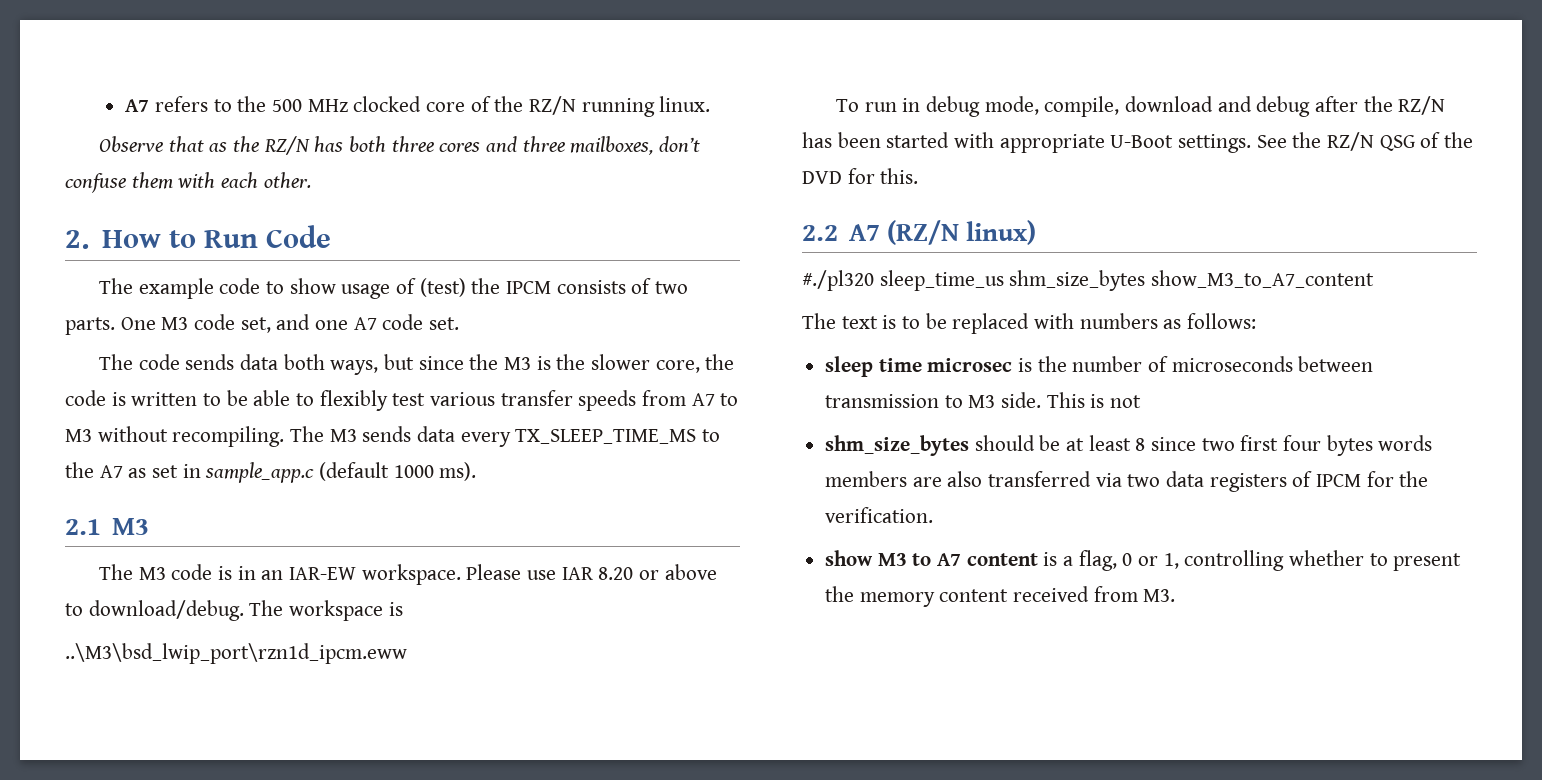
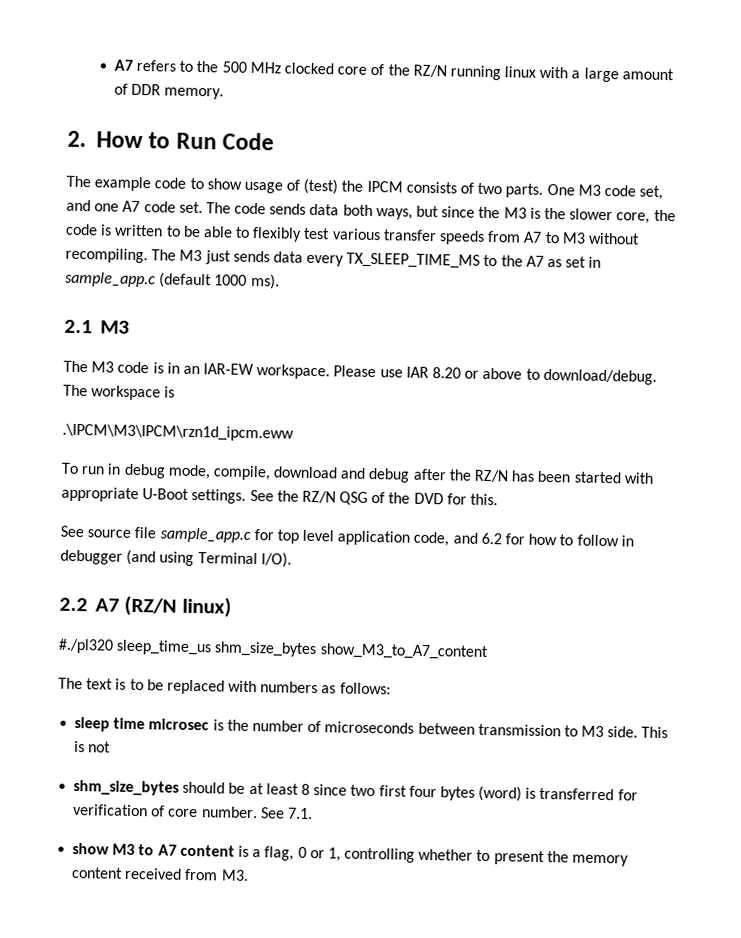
[659,96,711,112] [98,136,701,155] [65,172,311,193] linux. // Observe that as the RZ/N has both three cores and three mailboxes, don’t confuse them with each other. -> [504,66,674,83] [113,83,225,100] linux with a large amount of DDR memory.
(460, 323) // -> (203, 207) none
(357, 435) none -> [204,250,231,265] just
[65,643,407,664] ..\M3\bsd_lwip_port\rzn1d_ipcm.eww -> [62,423,294,442] .\IPCM\M3\IPCM\rzn1d_ipcm.eww
(919, 176) none -> [60,525,634,547] [60,549,292,568] // See source file sample_app.c for top level application code, and 6.2 for how to follow in debugger (and using Terminal I/O).
[1378,435,1433,451] [825,471,1429,492] [825,507,934,523] words members are also transferred via two data registers of IPCM for the verification. -> [478,785,638,802] [73,803,313,820] (word) is transferred for verification of core number. See 7.1.

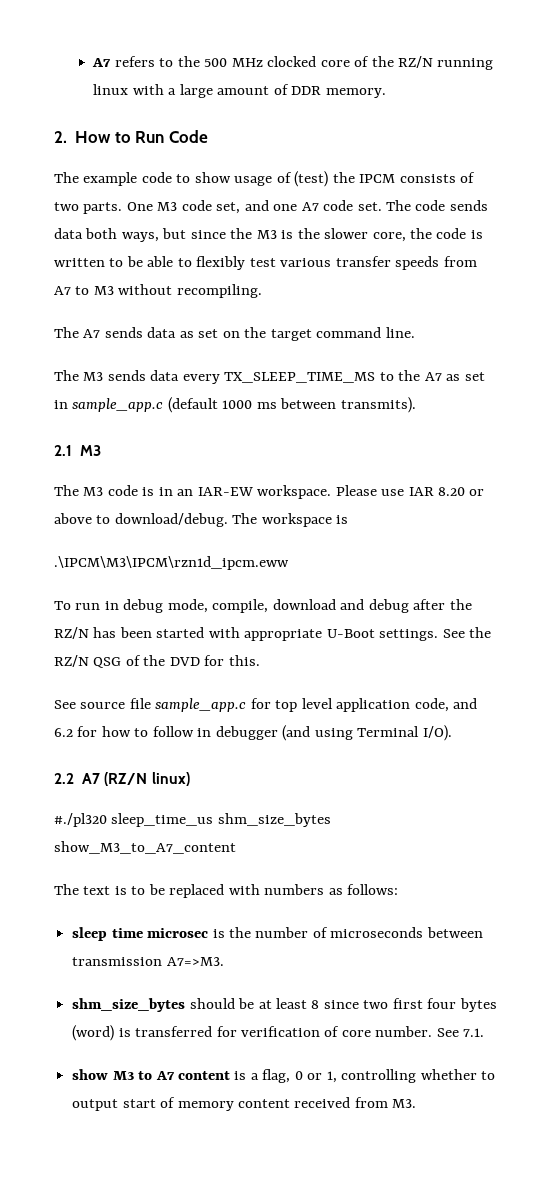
[151,249,231,265] The M3 just -> [54,327,415,341] [54,370,104,381] // The A7 sends data as set on the target command line. // The M3
[250,273,280,290] ms). -> [256,397,416,413] ms between transmits).
[563,725,669,739] [74,740,112,753] to M3 side. This is not -> [166,957,224,966] A7=>M3.
[493,850,569,866] present the -> [72,1097,176,1111] output start of

